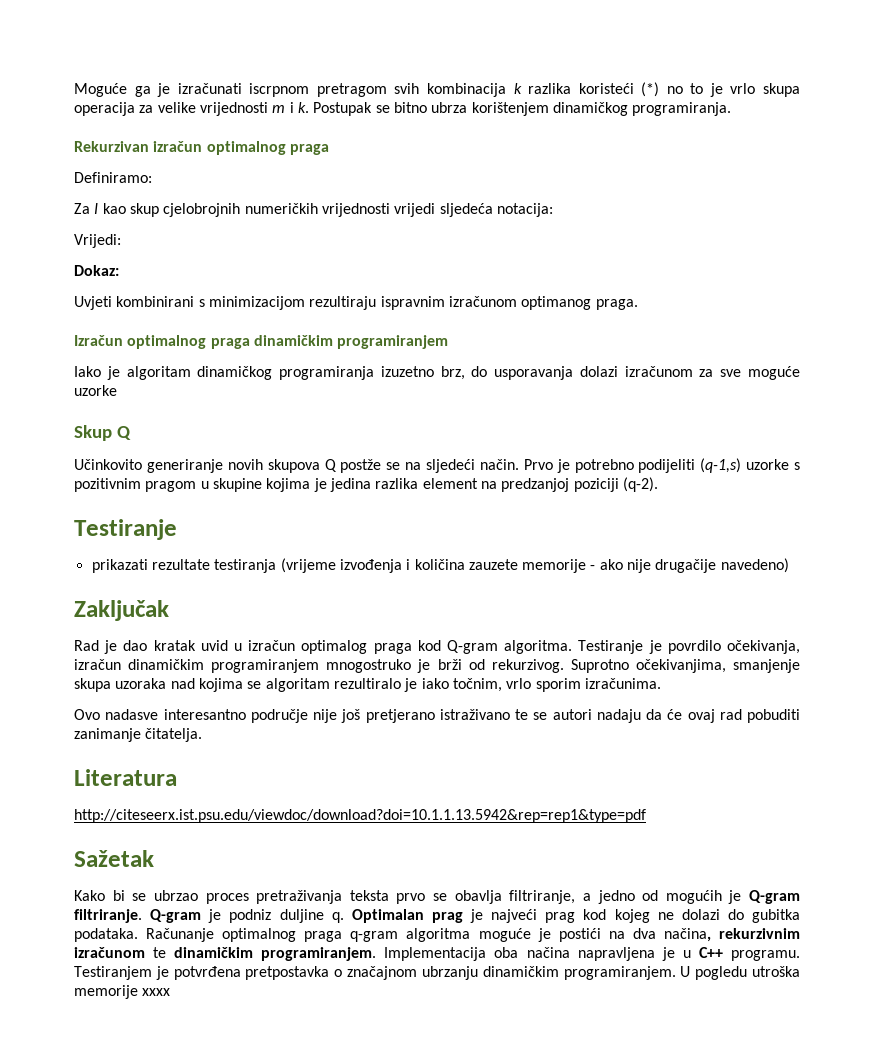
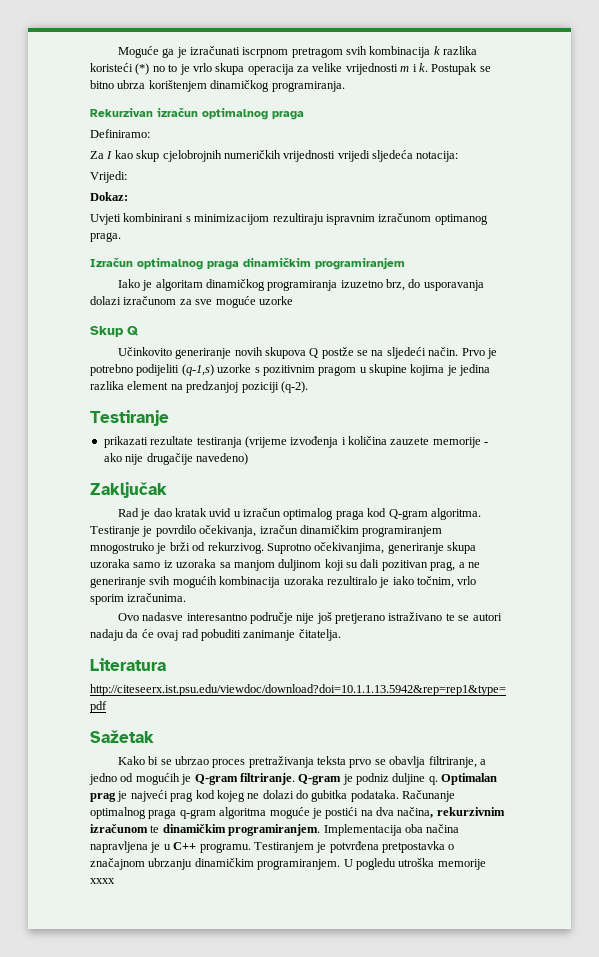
[733,659,801,673] smanjenje -> [387,543,444,554] generiranje
[170,678,330,692] nad kojima se algoritam -> [133,559,480,571] [90,576,324,588] samo iz uzoraka sa manjom duljinom koji su dali pozitivan prag, a ne generiranje svih mogućih kombinacija uzoraka

